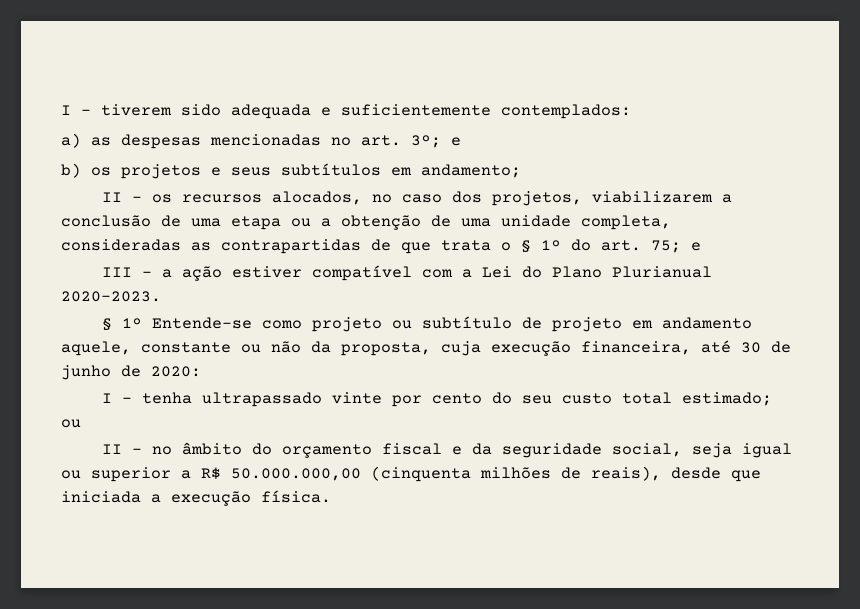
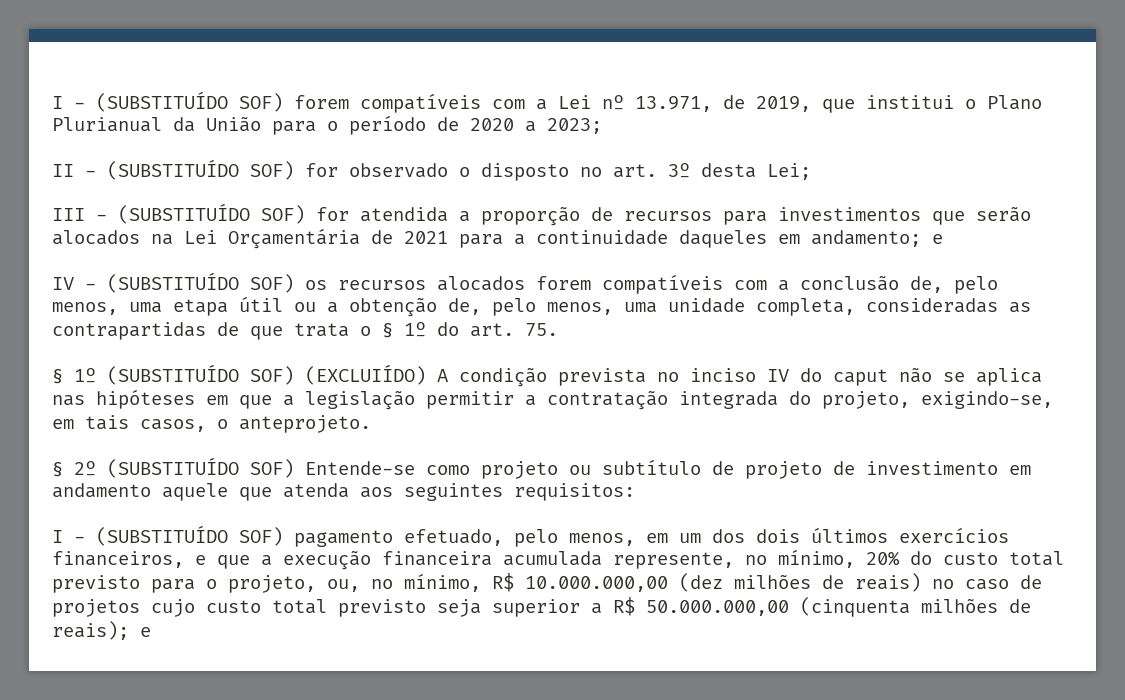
[61,104,631,119] [61,133,461,149] [61,163,521,179] [102,191,733,206] [61,215,181,227] I - tiverem sido adequada e suficientemente contemplados: // a) as despesas mencionadas no art. 3º; e // b) os projetos e seus subtítulos em andamento; // II - os recursos alocados, no caso dos projetos, viabilizarem a conclusão de -> [52,91,1042,113] [52,115,602,135] [52,159,811,181] [52,203,1031,226] [52,228,943,249] [52,272,998,294] [52,302,118,315] I - (SUBSTITUÍDO SOF) forem compatíveis com a Lei nº 13.971, de 2019, que institui o Plano Plurianual da União para o período de 2020 a 2023; // II - (SUBSTITUÍDO SOF) for observado o disposto no art. 3º desta Lei; // III - (SUBSTITUÍDO SOF) for atendida a proporção de recursos para investimentos que serão alocados na Lei Orçamentária de 2021 para a continuidade daqueles em andamento; e // IV - (SUBSTITUÍDO SOF) os recursos alocados forem compatíveis com a conclusão de, pelo menos,
(281, 223) none -> [239,296,283,312] útil
[431,215,451,227] de -> [448,298,613,316] de, pelo menos,
[651,240,701,253] [102,265,713,281] [61,291,161,302] [102,318,143,330] 75; e // III - a ação estiver compatível com a Lei do Plano Plurianual 2020-2023. // § 1º -> [525,323,558,336] [52,364,1042,387] [52,389,1053,410] [52,415,371,433] [52,457,294,478] 75. // § 1º (SUBSTITUÍDO SOF) (EXCLUIÍDO) A condição prevista no inciso IV do caput não se aplica nas hipóteses em que a legislação permitir a contratação integrada do projeto, exigindo-se, em tais casos, o anteprojeto. // § 2º (SUBSTITUÍDO SOF)
[632,317,753,329] [61,340,791,356] [61,365,201,380] [102,392,773,407] [61,419,81,428] [102,442,793,458] [61,470,81,479] em andamento aquele, constante ou não da proposta, cuja execução financeira, até 30 de junho de 2020: // I - tenha ultrapassado vinte por cento do seu custo total estimado; ou // II - no âmbito do orçamento fiscal e da seguridade social, seja igual ou -> [833,461,1031,475] [52,483,635,501] [52,525,1009,547] [52,549,1064,570] [52,573,1042,593] [52,599,481,617] de investimento em andamento aquele que atenda aos seguintes requisitos: // I - (SUBSTITUÍDO SOF) pagamento efetuado, pelo menos, em um dos dois últimos exercícios financeiros, e que a execução financeira acumulada represente, no mínimo, 20% do custo total previsto para o projeto, ou, no mínimo, R$ 10.000.000,00 (dez milhões de reais) no caso de projetos cujo custo total previsto seja
[591,466,761,482] [61,490,331,506] reais), desde que iniciada a execução física. -> [52,621,151,640] reais); e

